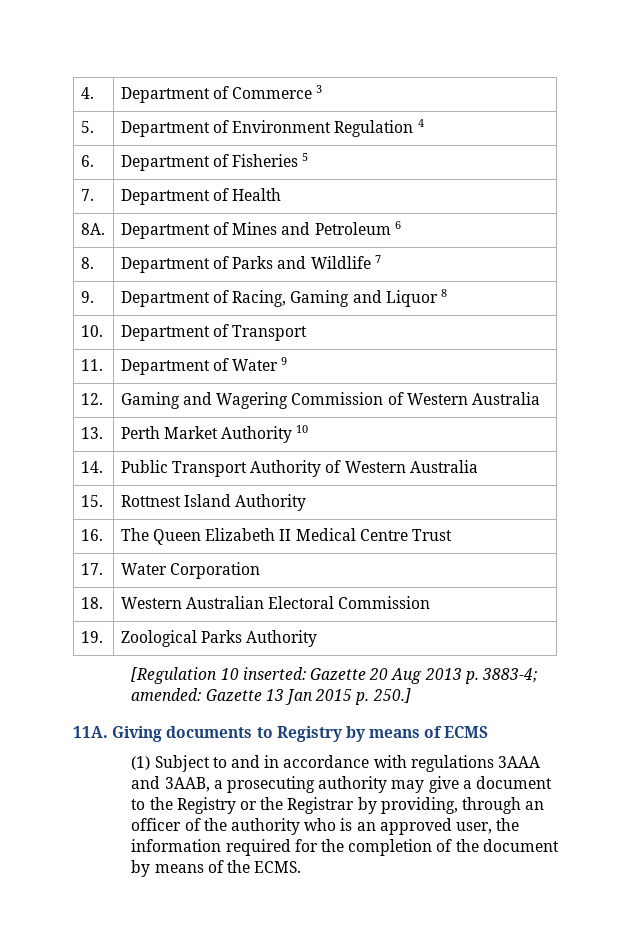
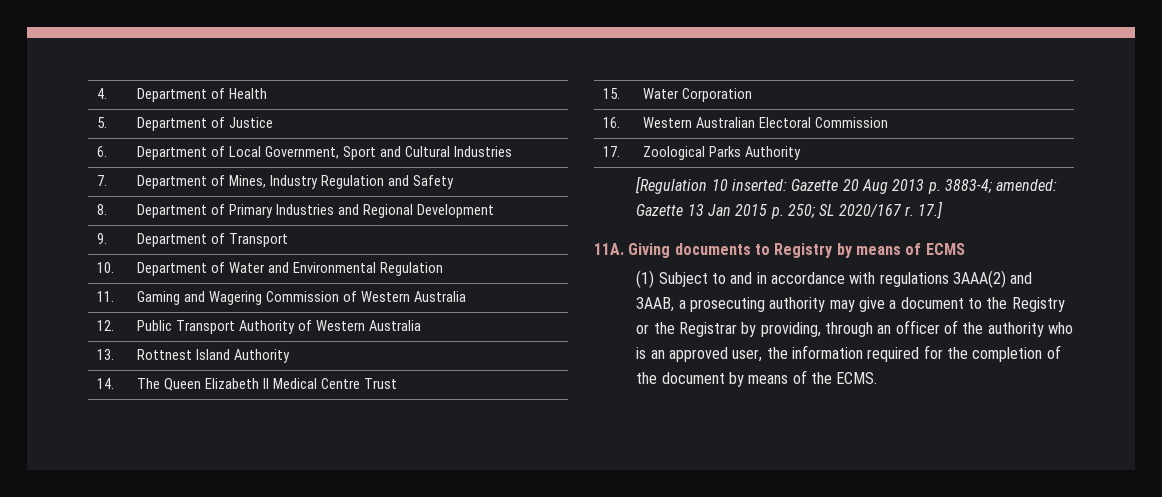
[232,85,323,99] Commerce 3 -> [229,88,268,99] Health
[232,119,424,137] Environment Regulation 4 -> [229,117,274,128] Justice
[232,153,309,167] [80,189,94,201] [120,188,282,205] [80,223,105,235] [120,221,401,239] [80,257,94,269] [120,255,381,273] [80,291,94,303] [120,289,447,307] [80,325,103,337] [120,324,308,341] [80,359,103,371] [120,357,288,375] [80,393,103,405] Fisheries 5 // 7. | Department of Health // 8A. | Department of Mines and Petroleum 6 // 8. | Department of Parks and Wildlife 7 // 9. | Department of Racing, Gaming and Liquor 8 // 10. | Department of Transport // 11. | Department of Water 9 // 12. -> [229,146,512,160] [97,175,108,186] [137,175,454,189] [97,204,108,215] [137,204,494,218] [97,233,108,244] [137,233,289,247] [97,262,115,273] [137,262,444,276] [97,291,115,302] Local Government, Sport and Cultural Industries // 7. | Department of Mines, Industry Regulation and Safety // 8. | Department of Primary Industries and Regional Development // 9. | Department of Transport // 10. | Department of Water and Environmental Regulation // 11.
[80,427,103,439] [120,425,309,443] [80,461,103,473] 13. | Perth Market Authority 10 // 14. -> [97,320,115,331] 12.
[80,495,103,507] 15. -> [97,349,115,360] 13.
[80,529,103,541] 16. -> [97,378,115,389] 14.
[80,563,103,575] 17. -> [603,88,621,99] 15.
[80,597,103,609] 18. -> [603,117,621,128] 16.
[80,631,103,643] 19. -> [603,146,621,157] 17.
[372,688,411,703] 250.] -> [787,201,944,219] 250; SL 2020/167 r. 17.]
[497,756,540,768] 3AAA -> [952,270,1006,288] 3AAA(2)

